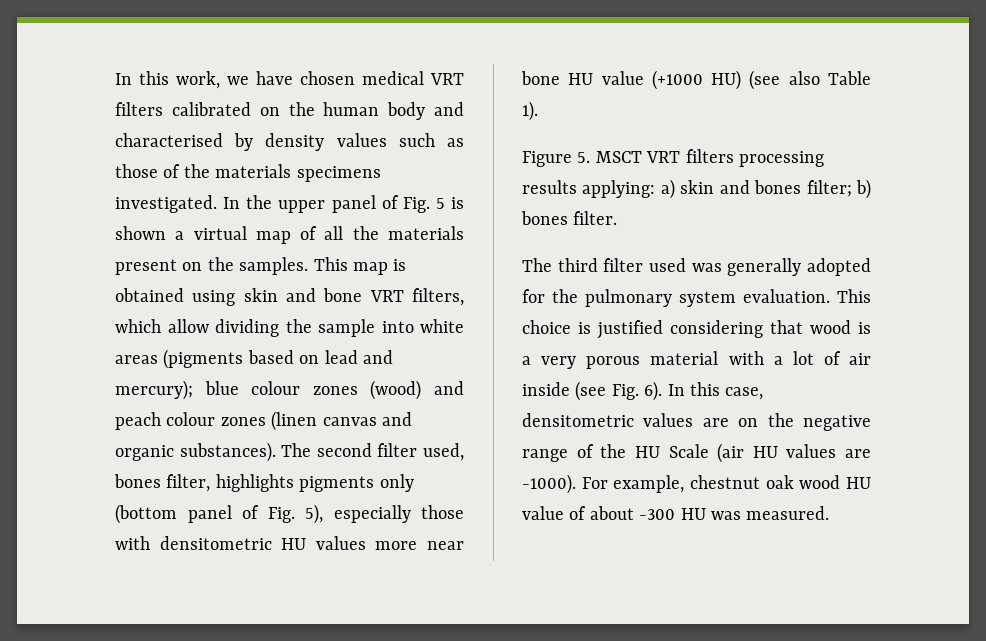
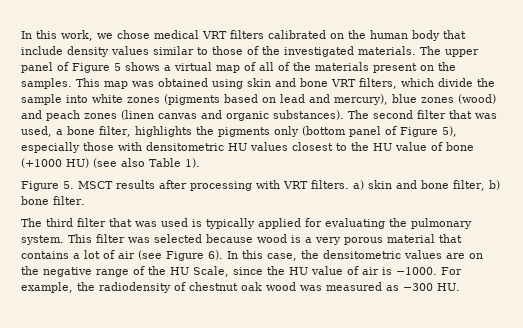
[256,71,355,85] have chosen -> [117,30,150,39] chose
[434,102,464,116] [115,133,464,151] [115,164,381,182] [115,195,464,213] [115,226,166,240] and characterised by density values such as those of the materials specimens investigated. In the upper panel of Fig. 5 is shown -> [443,30,466,39] [21,46,479,57] [21,62,160,73] that include density values similar to those of the investigated materials. The upper panel of Figure 5 shows
(344, 233) none -> [278,62,290,71] of
[393,259,407,271] is -> [132,81,154,87] was
[167,319,279,337] allow dividing -> [438,78,473,87] divide
[115,355,158,364] areas -> [127,97,160,103] zones
[115,380,301,400] mercury); blue colour -> [334,94,417,105] mercury), blue
[166,412,216,426] colour -> (80, 115) none
[423,443,464,461] [114,474,161,488] used, bones -> [449,110,497,119] [21,126,95,137] that was used, a bone
(294, 483) none -> [195,126,214,135] the
[267,507,295,523] Fig. -> [399,127,438,137] Figure
[375,541,464,550] [521,71,644,85] more near bone HU value -> [292,142,474,151] closest to the HU value of bone
[646,149,824,167] [522,179,871,199] [521,211,618,225] [522,258,871,276] [522,289,871,307] [522,320,803,339] VRT filters processing results applying: a) skin and bones filter; b) bones filter. // The third filter used was generally adopted for the pulmonary system evaluation. This choice is justified considering that -> [116,180,500,191] [21,196,85,205] [21,218,472,229] [21,234,253,245] results after processing with VRT filters. a) skin and bone filter, b) bone filter. // The third filter that was used is typically applied for evaluating the pulmonary system. This filter was selected because
[728,351,764,365] with -> [439,234,462,243] [21,251,69,259] that contains
[522,381,639,401] inside (see Fig. -> [138,250,204,261] (see Figure
(764, 393) none -> [301,250,319,259] the
[668,443,871,463] [522,474,871,494] [522,506,830,520] Scale (air HU values are -1000). For example, chestnut oak wood HU value of about -300 HU was measured. -> [193,266,462,277] [21,282,460,293] Scale, since the HU value of air is −1000. For example, the radiodensity of chestnut oak wood was measured as −300 HU.

